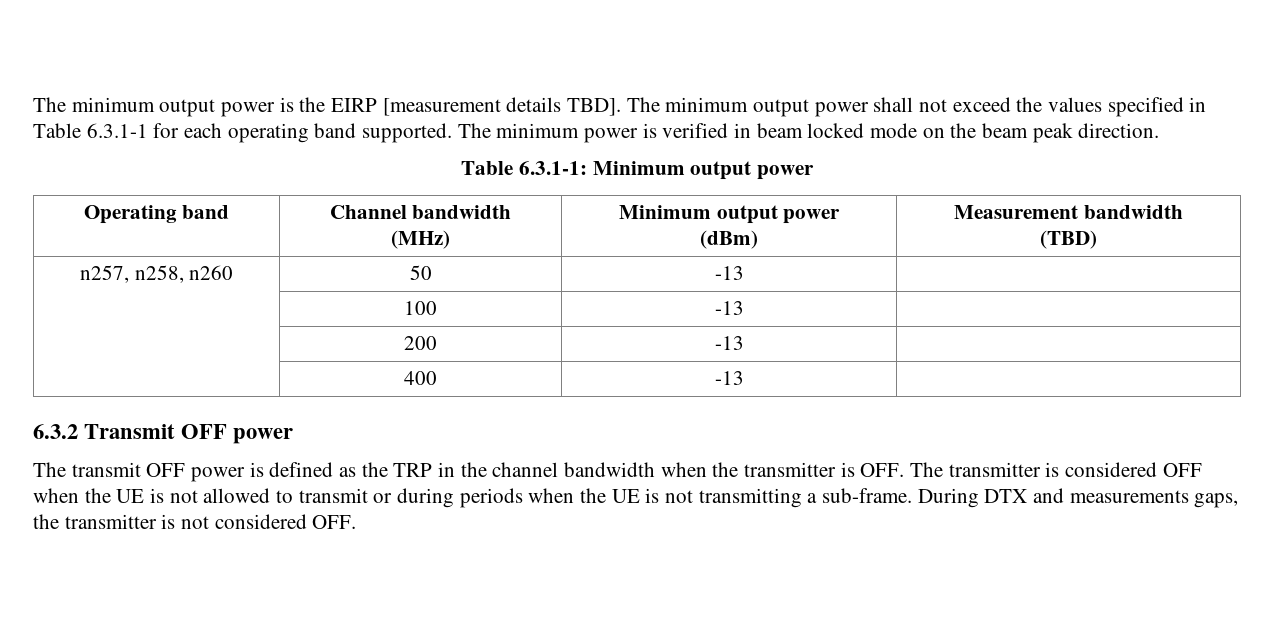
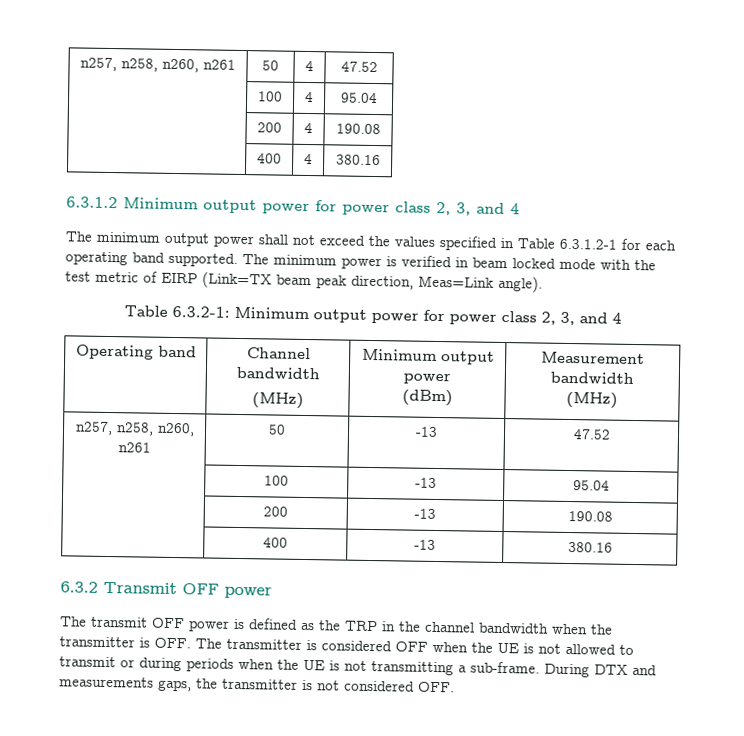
[33,97,622,117] The minimum output power is the EIRP [measurement details TBD]. -> [80,57,236,73] [262,60,279,71] [305,60,314,72] [340,61,378,73] [258,91,283,102] [305,91,314,103] [340,92,378,104] [257,122,282,133] [304,122,313,134] [335,123,381,135] [257,153,282,164] [304,153,313,165] [335,154,381,166] [66,196,520,216] n257, n258, n260, n261 | 50 | 4 | 47.52 // | 100 | 4 | 95.04 // | 200 | 4 | 190.08 // | 400 | 4 | 380.16 // 6.3.1.2 Minimum output power for power class 2, 3, and 4 //
[86,123,148,138] 6.3.1-1 -> [559,238,617,250] 6.3.1.2-1
[922,123,1160,143] [461,161,814,180] on the beam peak direction. // Table 6.3.1-1: Minimum output power -> [600,259,656,271] [65,271,543,293] [123,305,622,326] with the test metric of EIRP (Link=TX beam peak direction, Meas=Link angle). // Table 6.3.2-1: Minimum output power for power class 2, 3, and 4
[1040,230,1097,249] [79,265,234,283] (TBD) // n257, n258, n260 -> [566,391,618,409] [74,421,195,437] [117,442,151,453] (MHz) // n257, n258, n260, n261
(744, 273) none -> [572,429,611,440] 47.52
(744, 308) none -> [572,480,610,491] 95.04
(744, 343) none -> [567,510,613,522] 190.08
(744, 378) none -> [567,541,613,553] 380.16

